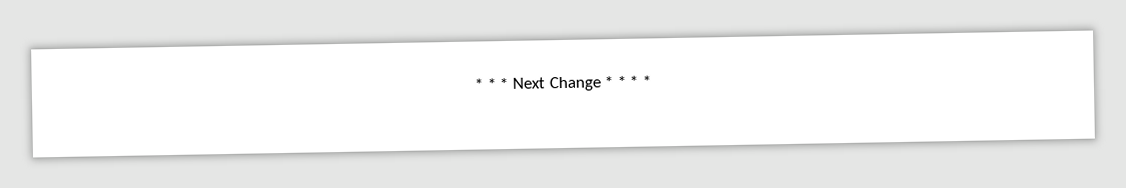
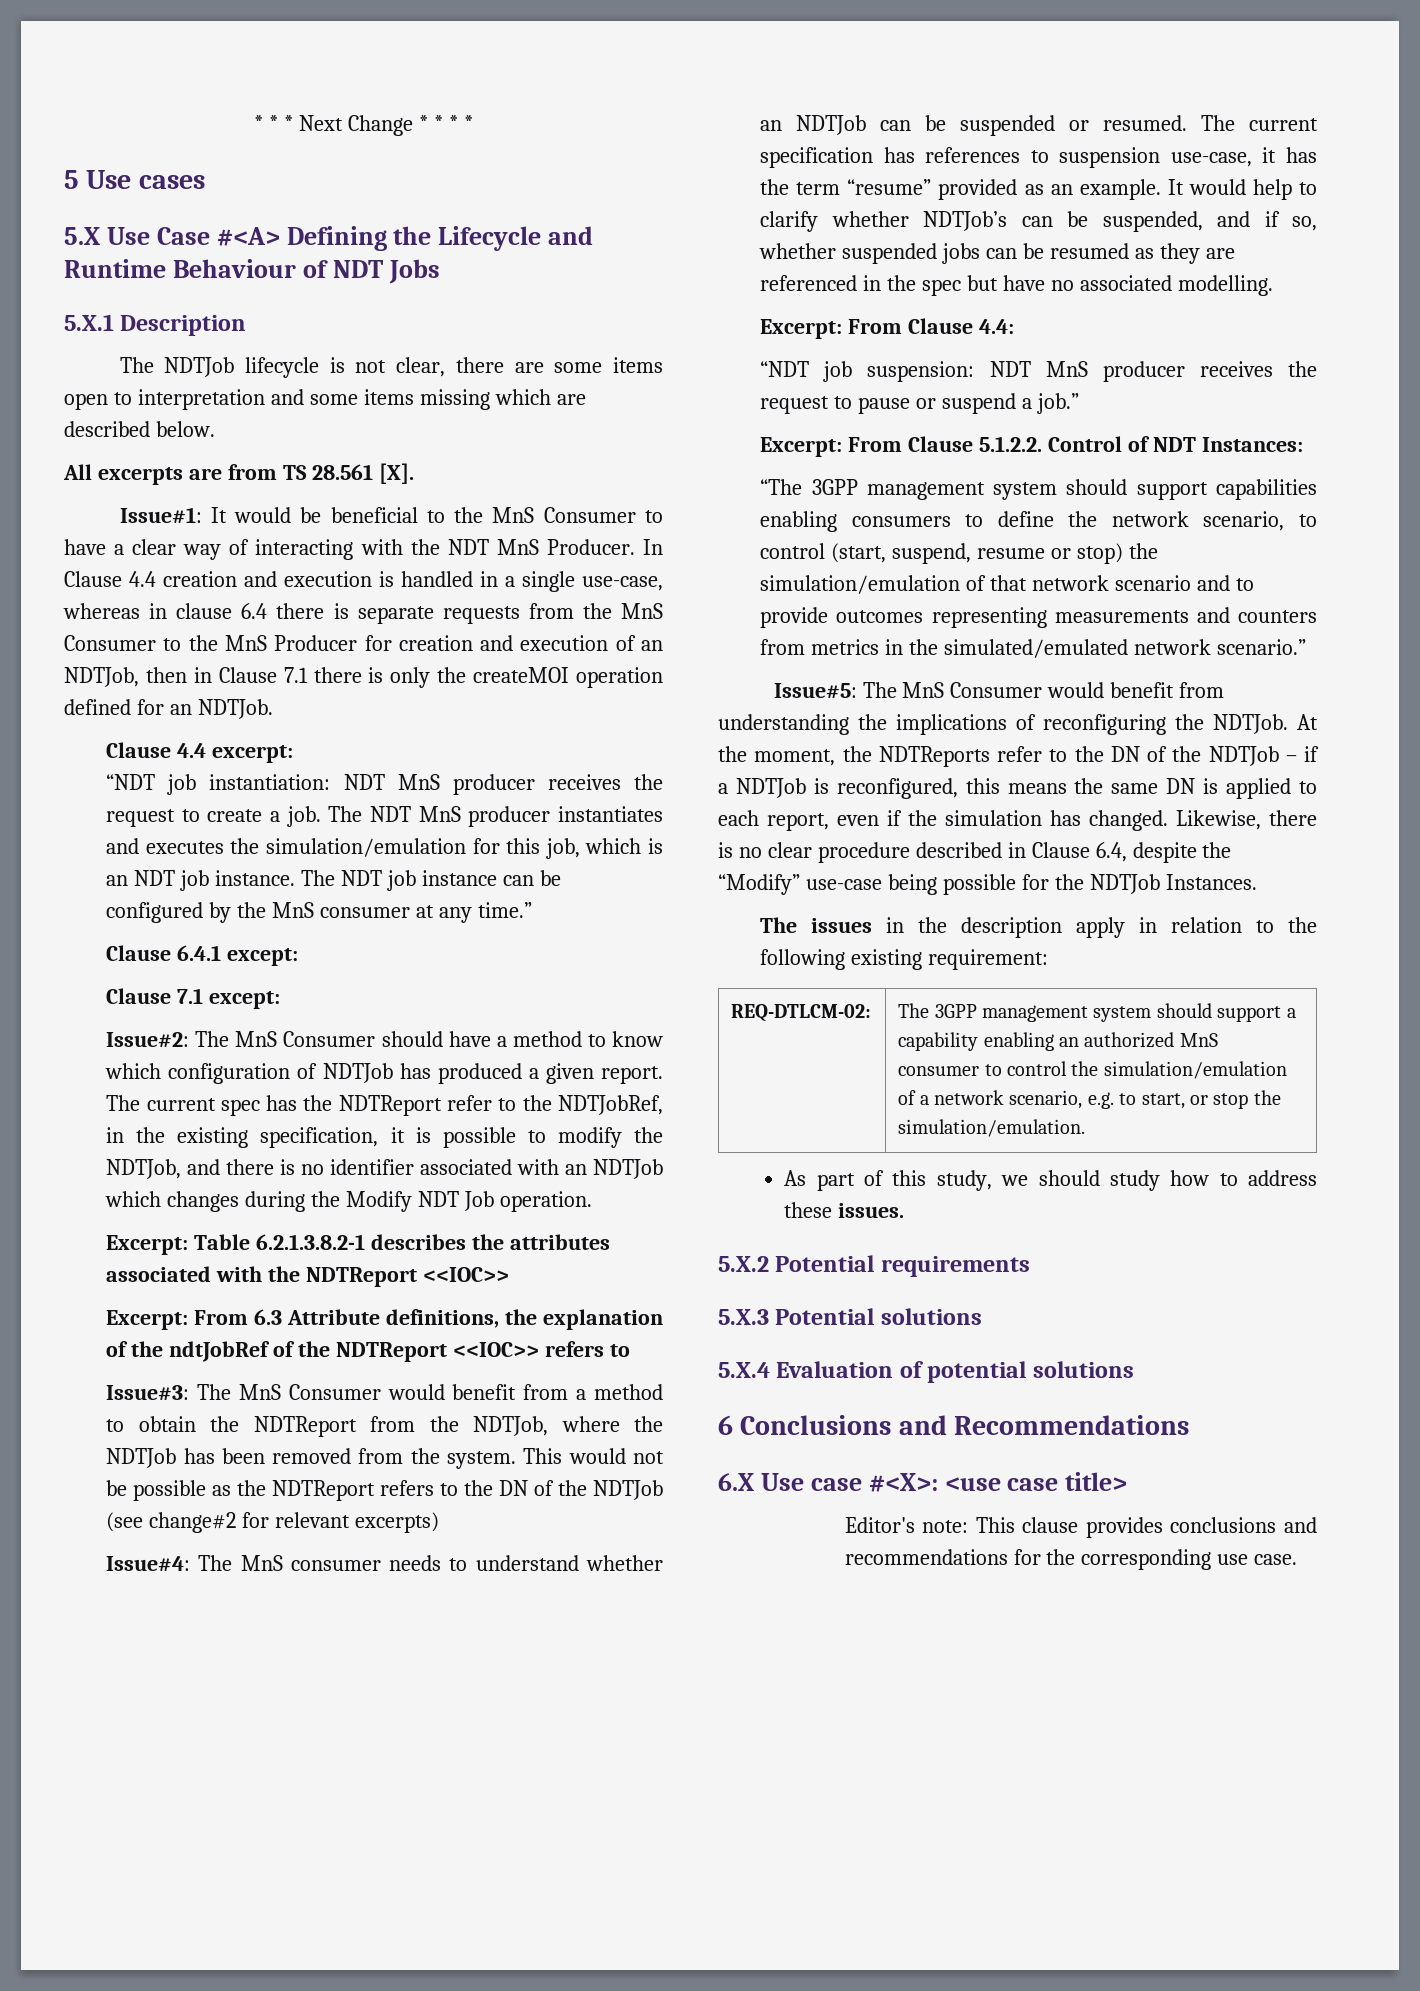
(651, 81) none -> [64,170,205,189] [64,226,594,251] [64,259,440,284] [64,314,247,336] [119,357,664,378] [64,389,586,410] [64,421,215,437] [63,463,414,485] [119,507,663,524] [64,539,663,560] [64,571,663,592] [63,603,664,624] [64,635,663,651] [64,667,663,688] [64,699,273,719] [106,742,294,763] [106,774,664,795] [106,806,664,827] [106,838,663,859] [106,870,561,891] [106,902,532,923] [106,945,299,966] [106,988,281,1009] [106,1031,663,1048] [105,1063,664,1084] [106,1095,663,1116] [106,1127,663,1148] [106,1159,663,1179] [105,1191,592,1212] [106,1234,610,1255] [106,1266,509,1287] [106,1309,663,1330] [106,1341,630,1362] [106,1384,663,1401] [106,1416,664,1437] [106,1448,664,1469] [106,1480,664,1501] [106,1512,439,1533] [106,1555,663,1572] [760,115,1318,136] [760,147,1317,168] [760,179,1317,200] [760,211,1317,232] [759,243,1235,264] [760,275,1273,296] [760,318,1015,339] [760,361,1317,382] [760,393,1079,414] [760,436,1303,457] [760,479,1317,500] [760,511,1317,532] [760,543,1158,564] [760,575,1254,594] [760,607,1317,628] [760,639,1306,658] [773,682,1225,699] [718,714,1318,735] [718,746,1319,767] [718,778,1317,799] [718,810,1317,831] [718,842,1232,863] [718,874,1257,895] [760,917,1317,938] [760,949,1049,970] [731,1004,872,1022] [898,1003,1296,1022] [898,1032,1218,1051] [898,1061,1287,1079] [898,1090,1281,1109] [898,1119,1086,1137] [784,1170,1317,1191] [784,1202,905,1218] [718,1255,1030,1277] [718,1308,982,1325] [718,1361,1134,1383] [718,1415,1190,1435] [718,1472,1128,1492] [844,1517,1317,1538] [844,1549,1298,1570] // 5 Use cases // 5.X Use Case #<A> Defining the Lifecycle and Runtime Behaviour of NDT Jobs // 5.X.1 Description // The NDTJob lifecycle is not clear, there are some items open to interpretation and some items missing which are described below. // All excerpts are from TS 28.561 [X]. // Issue#1: It would be beneficial to the MnS Consumer to have a clear way of interacting with the NDT MnS Producer. In Clause 4.4 creation and execution is handled in a single use-case, whereas in clause 6.4 there is separate requests from the MnS Consumer to the MnS Producer for creation and execution of an NDTJob, then in Clause 7.1 there is only the createMOI operation defined for an NDTJob. // Clause 4.4 excerpt: // “NDT job instantiation: NDT MnS producer receives the request to create a job. The NDT MnS producer instantiates and executes the simulation/emulation for this job, which is an NDT job instance. The NDT job instance can be configured by the MnS consumer at any time.” // Clause 6.4.1 except: // Clause 7.1 except: // Issue#2: The MnS Consumer should have a method to know which configuration of NDTJob has produced a given report. The current spec has the NDTReport refer to the NDTJobRef, in the existing specification, it is possible to modify the NDTJob, and there is no identifier associated with an NDTJob which changes during the Modify NDT Job operation. // Excerpt: Table 6.2.1.3.8.2-1 describes the attributes associated with the NDTReport <<IOC>> // Excerpt: From 6.3 Attribute definitions, the explanation of the ndtJobRef of the NDTReport <<IOC>> refers to // Issue#3: The MnS Consumer would benefit from a method to obtain the NDTReport from the NDTJob, where the NDTJob has been removed from the system. This would not be possible as the NDTReport refers to the DN of the NDTJob (see change#2 for relevant excerpts) // Issue#4: The MnS consumer needs to understand whether an NDTJob can be suspended or resumed. The current specification has references to suspension use-case, it has the term “resume” provided as an example. It would help to clarify whether NDTJob’s can be suspended, and if so, whether suspended jobs can be resumed as they are referenced in the spec but have no associated modelling. // Excerpt: From Clause 4.4: // “NDT job suspension: NDT MnS producer receives the request to pause or suspend a job.” // Excerpt: From Clause 5.1.2.2. Control of NDT Instances: // “The 3GPP management system should support capabilities enabling consumers to define the network scenario, to control (start, suspend, resume or stop) the simulation/emulation of that network scenario and to provide outcomes representing measurements and counters from metrics in the simulated/emulated network scenario.” // Issue#5: The MnS Consumer would benefit from understanding the implications of reconfiguring the NDTJob. At the moment, the NDTReports refer to the DN of the NDTJob – if a NDTJob is reconfigured, this means the same DN is applied to each report, even if the simulation has changed. Likewise, there is no clear procedure described in Clause 6.4, despite the “Modify” use-case being possible for the NDTJob Instances. // The issues in the description apply in relation to the following existing requirement: // REQ-DTLCM-02: | The 3GPP management system should support a capability enabling an authorized MnS consumer to control the simulation/emulation of a network scenario, e.g. to start, or stop the simulation/emulation. // As part of this study, we should study how to address these issues. // 5.X.2 Potential requirements // 5.X.3 Potential solutions // 5.X.4 Evaluation of potential solutions // 6 Conclusions and Recommendations // 6.X Use case #<X>: <use case title> // Editor's note: This clause provides conclusions and recommendations for the corresponding use case.

